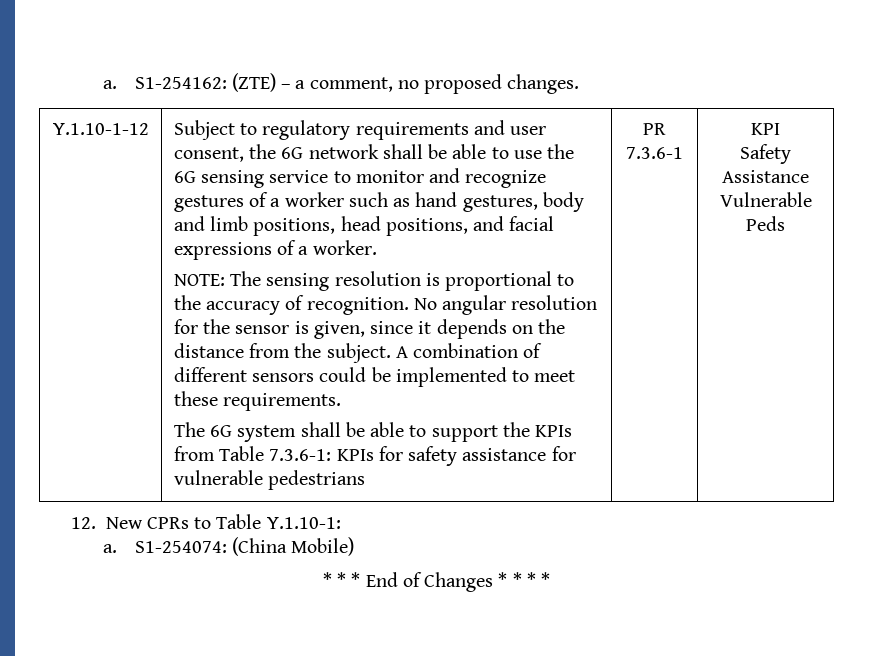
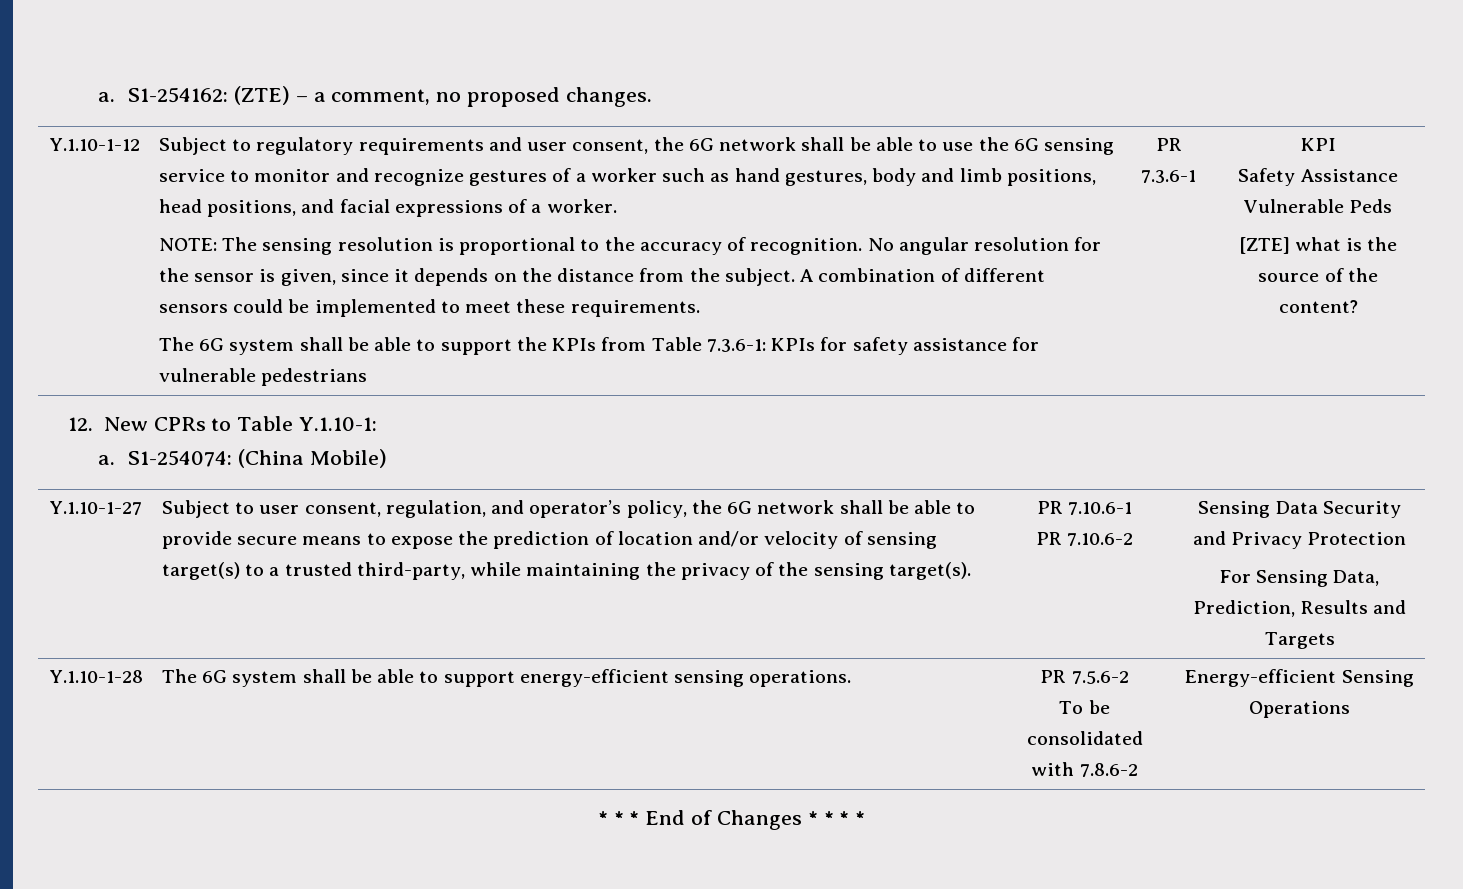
(785, 223) none -> [1238,237,1398,254] [1258,268,1378,282] [1278,300,1358,313] // [ZTE] what is the source of the content?
(355, 546) none -> [49,501,143,515] [161,500,976,518] [161,531,937,549] [161,562,971,580] [1036,501,1133,515] [1035,532,1134,546] [1198,501,1401,518] [1192,531,1407,549] [1219,570,1380,587] [1193,600,1406,617] [1264,632,1335,649] [48,670,143,683] [161,669,852,687] [1040,670,1129,684] [1059,700,1110,714] [1026,731,1143,745] [1031,762,1138,777] [1185,669,1414,687] [1249,701,1350,718] // Y.1.10-1-27 | Subject to user consent, regulation, and operator’s policy, the 6G network shall be able to provide secure means to expose the prediction of location and/or velocity of sensing target(s) to a trusted third-party, while maintaining the privacy of the sensing target(s). | PR 7.10.6-1 // PR 7.10.6-2 | Sensing Data Security and Privacy Protection // For Sensing Data, Prediction, Results and Targets // Y.1.10-1-28 | The 6G system shall be able to support energy-efficient sensing operations. | PR 7.5.6-2 // To be consolidated with 7.8.6-2 | Energy-efficient Sensing Operations

